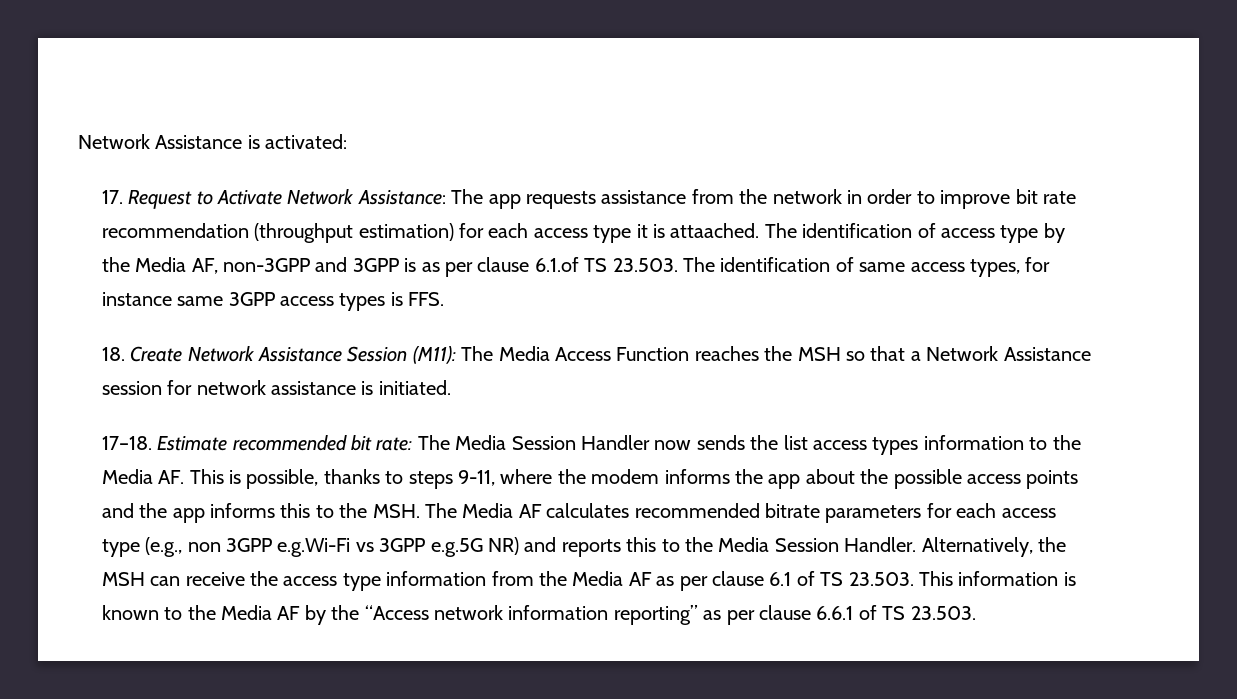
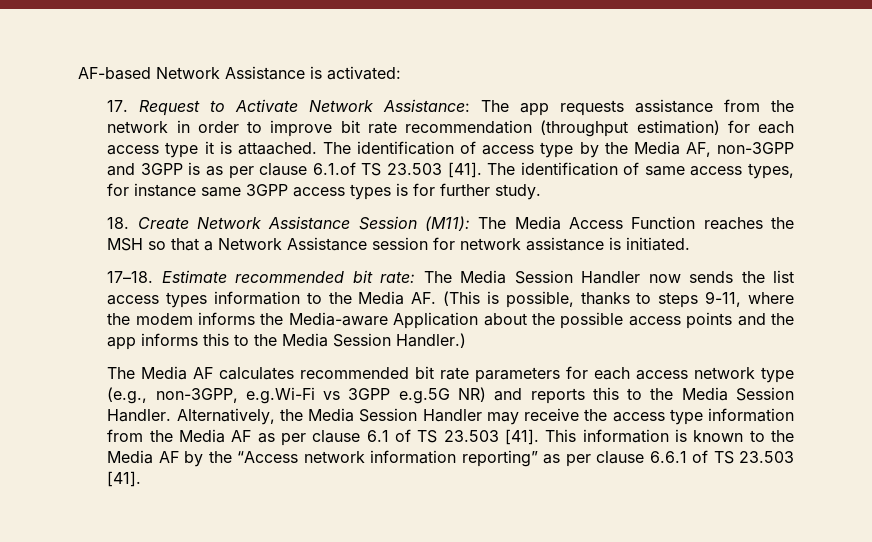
(78, 141) none -> [78,67,151,80] AF-based
[612,258,678,272] 23.503. -> [386,162,482,178] 23.503 [41].
[408,292,445,306] FFS. -> [413,183,542,200] for further study.
[189,469,224,484] This -> [443,291,481,306] (This
[768,474,801,489] app -> [288,312,479,329] Media-aware Application
[372,504,420,518] MSH. -> [282,333,467,348] Media Session Handler.) //
[765,503,821,518] bitrate -> [415,366,470,380] bit rate
(1056, 513) none -> [694,367,756,379] network
[187,538,273,552] non 3GPP -> [155,388,238,403] non-3GPP,
[101,572,181,586] MSH can -> [308,408,519,425] Media Session Handler may
[848,572,914,586] 23.503. -> [443,429,539,445] 23.503 [41].
[910,606,976,620] 23.503. -> [738,451,794,463] [107,471,142,487] 23.503 [41].

